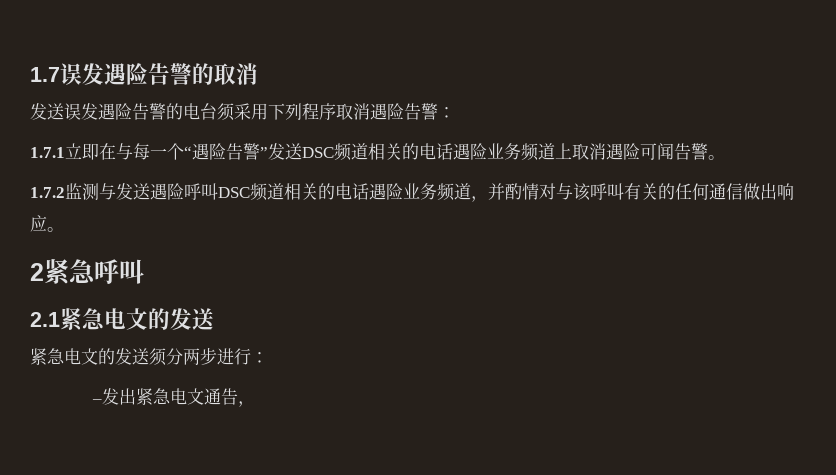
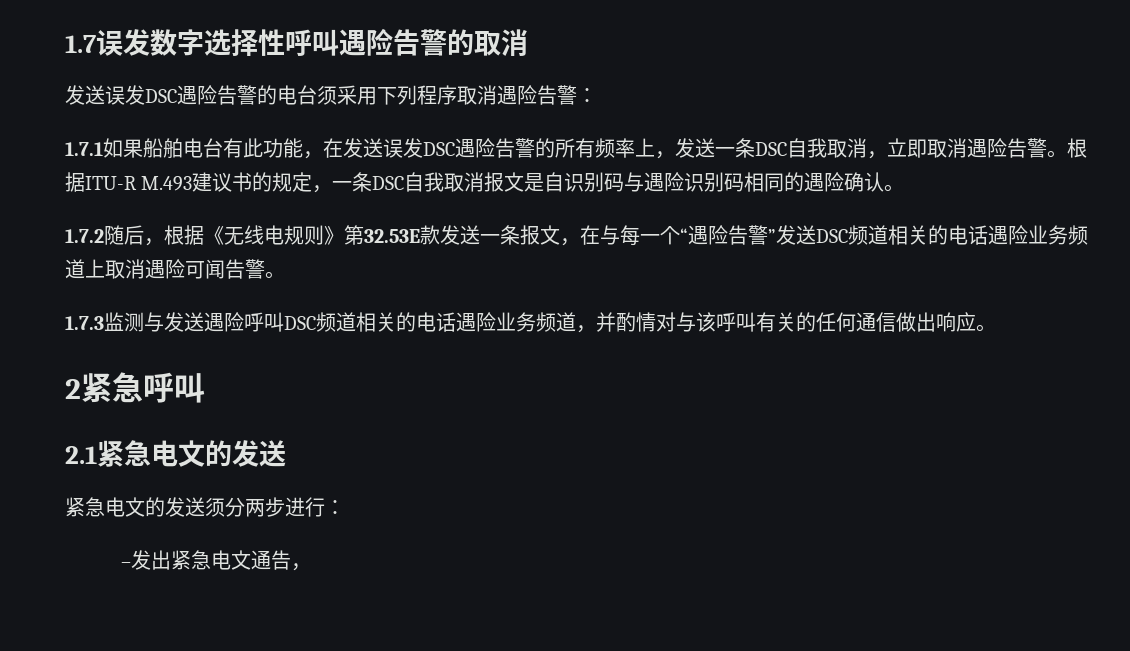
(104, 74) none -> [150,29,339,56] 数字选择性呼叫
(98, 111) none -> [145,89,177,103] DSC
[65,143,99,160] 立即 -> [103,138,1087,159] [65,172,905,193] [65,225,580,246] 如果船舶电台有此功能，在发送误发DSC遇险告警的所有频率上，发送一条DSC自我取消，立即取消遇险告警。根据ITU-R M.493建议书的规定，一条DSC自我取消报文是自识别码与遇险识别码相同的遇险确认。 // 1.7.2随后，根据《无线电规则》第32.53E款发送一条报文，
[30,187,65,198] 1.7.2 -> [65,316,104,330] 1.7.3

